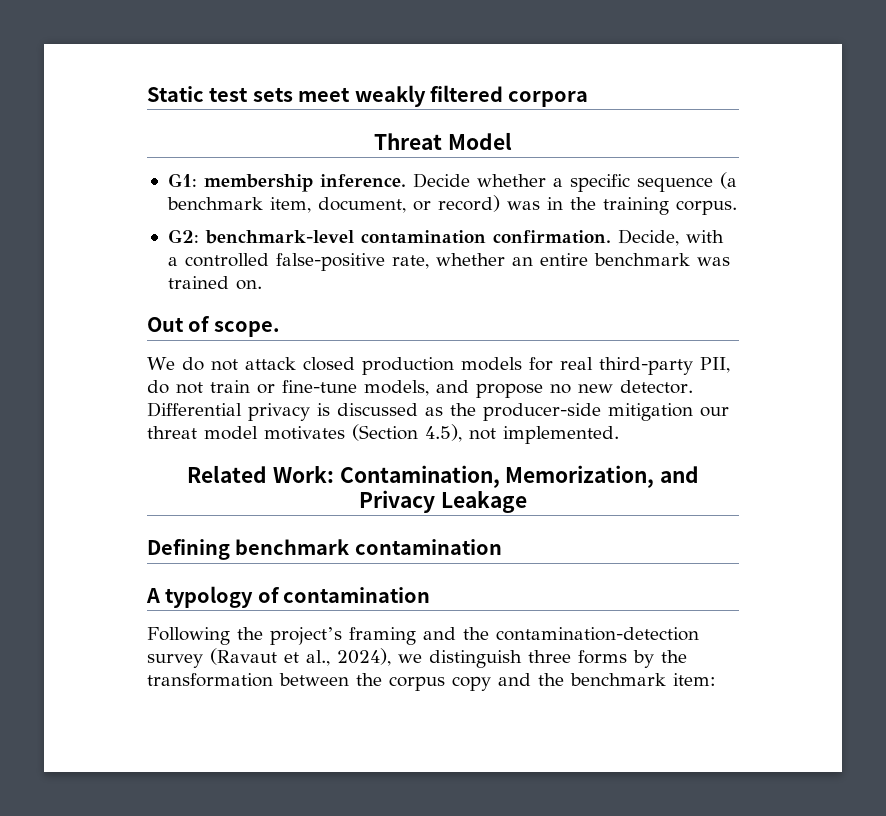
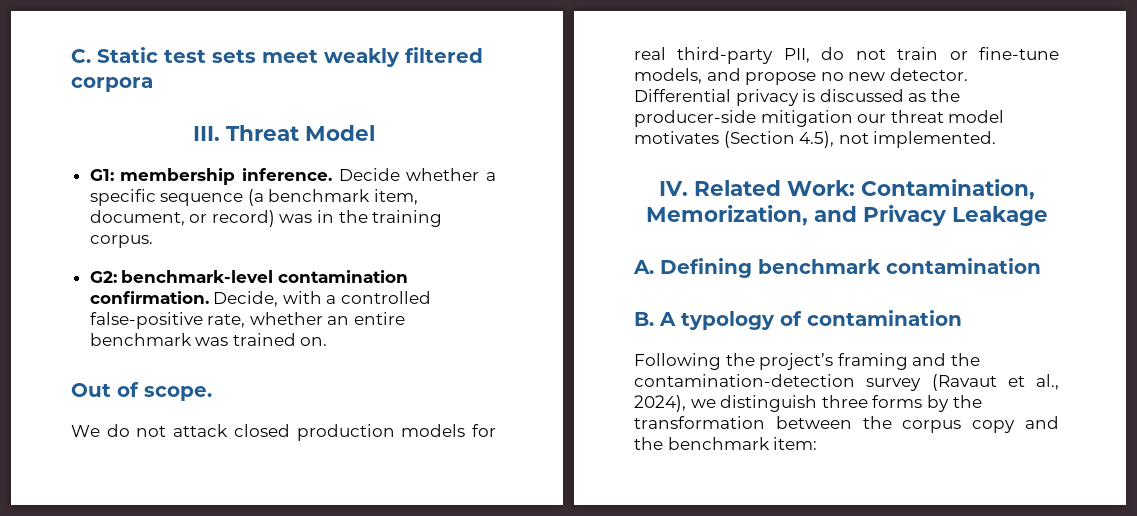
(147, 94) none -> [71,49,91,63] C.
(589, 99) none -> [192,126,220,141] III.
(619, 435) none -> [658,181,688,196] IV.
(527, 502) none -> [633,260,654,274] A.
(502, 547) none -> [634,312,654,326] B.

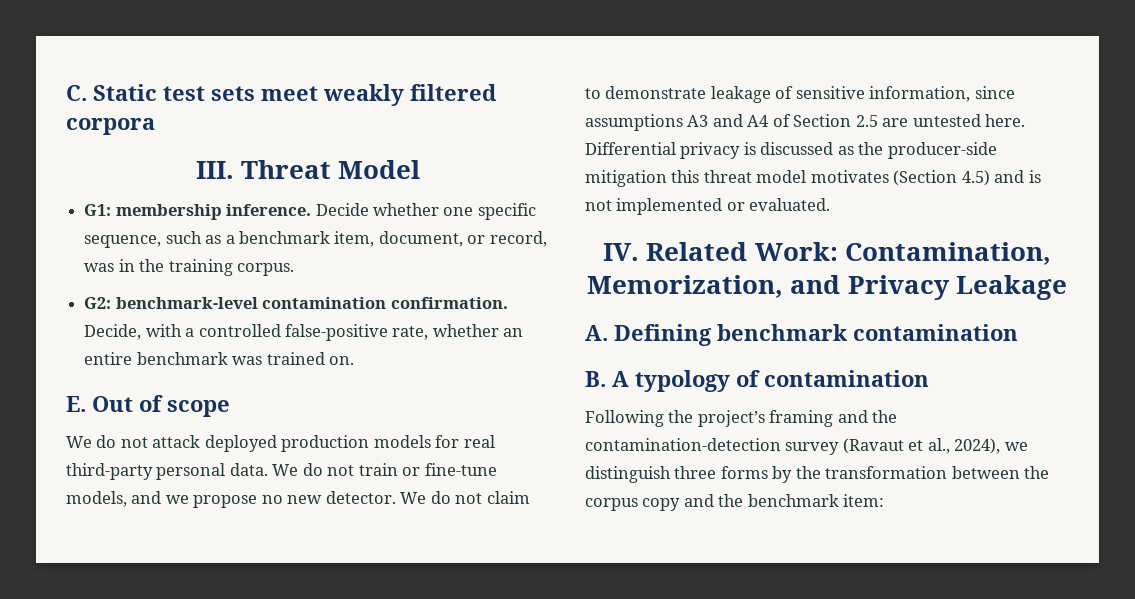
[486,172,497,181] [89,189,264,206] a specific sequence (a -> [443,203,536,220] [84,231,235,248] one specific sequence, such as a
[211,210,275,227] record) -> [489,231,547,247] record,
(328, 341) none -> [66,396,86,412] E.
[144,386,212,401] scope. -> [167,400,230,417] scope
[233,424,290,437] closed -> [204,435,277,452] deployed
[783,48,810,63] PII, -> [156,463,299,480] personal data. We
(741, 74) none -> [165,495,189,504] we
(968, 74) none -> [400,491,530,504] [585,86,1015,103] [585,114,1026,131] We do not claim to demonstrate leakage of sensitive information, since assumptions A3 and A4 of Section 2.5 are untested here.
[857,114,887,123] our -> [671,170,700,183] this
[799,131,997,148] 4.5), not implemented. -> [961,170,1041,186] [585,198,831,215] 4.5) and is not implemented or evaluated.

